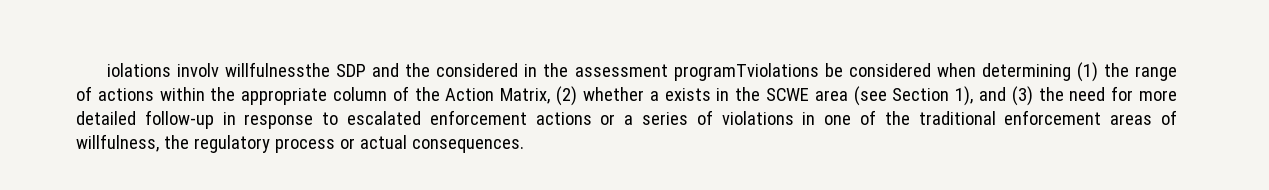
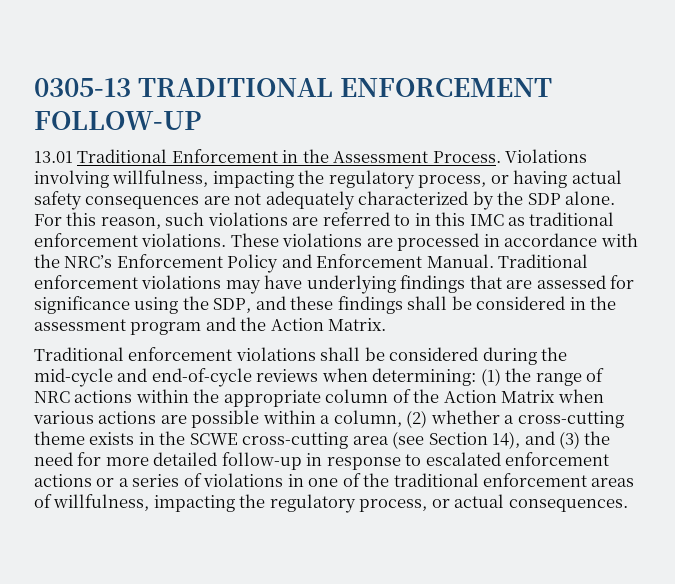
[107,62,1071,81] iolations involv willfulnessthe SDP and the considered in the assessment programTviolations be considered when determining -> [34,78,553,97] [34,111,202,130] [34,149,588,163] [34,170,622,189] [34,191,616,210] [34,212,615,229] [34,233,638,251] [34,254,589,273] [34,275,635,294] [34,296,617,314] [34,317,387,335] [34,347,568,365] [34,368,477,387] 0305-13 TRADITIONAL ENFORCEMENT FOLLOW-UP // 13.01 Traditional Enforcement in the Assessment Process. Violations involving willfulness, impacting the regulatory process, or having actual safety consequences are not adequately characterized by the SDP alone. For this reason, such violations are referred to in this IMC as traditional enforcement violations. These violations are processed in accordance with the NRC’s Enforcement Policy and Enforcement Manual. Traditional enforcement violations may have underlying findings that are assessed for significance using the SDP, and these findings shall be considered in the assessment program and the Action Matrix. // Traditional enforcement violations shall be considered during the mid-cycle and end-of-cycle reviews when determining:
(92, 93) none -> [34,391,70,403] NRC
[500,88,551,104] Matrix, -> [501,389,604,403] [33,410,402,428] Matrix when various actions are possible within a column,
(659, 96) none -> [517,411,624,428] [34,431,85,445] cross-cutting theme
(809, 94) none -> [242,432,349,449] cross-cutting
[955,86,974,106] 1), -> [492,431,521,449] 14),
[163,135,335,153] the regulatory process -> [153,494,428,513] impacting the regulatory process,

